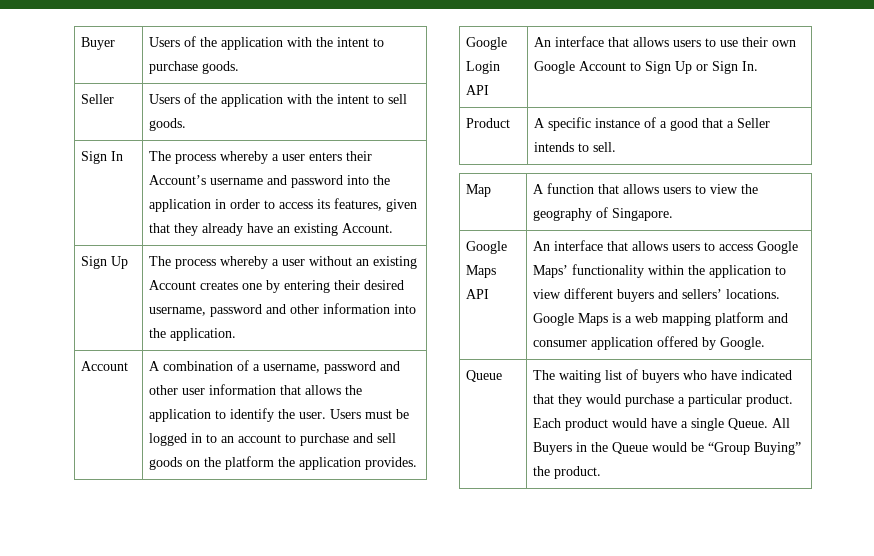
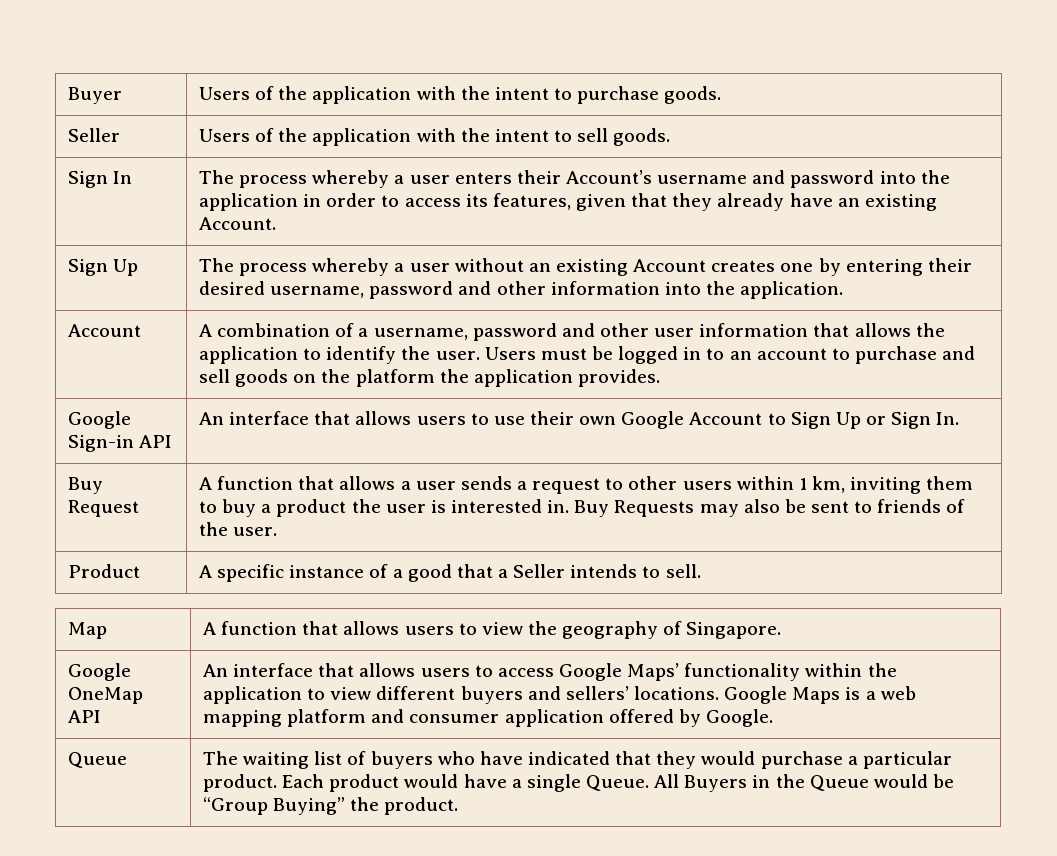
[466,61,501,74] Login -> [68,435,135,452] Sign-in
(759, 66) none -> [68,477,104,494] [68,500,140,517] [199,476,974,494] [199,499,966,517] [199,522,278,536] // Buy Request | A function that allows a user sends a request to other users within 1 km, inviting them to buy a product the user is interested in. Buy Requests may also be sent to friends of the user.
[466,265,497,278] Maps -> [68,687,144,704] OneMap

